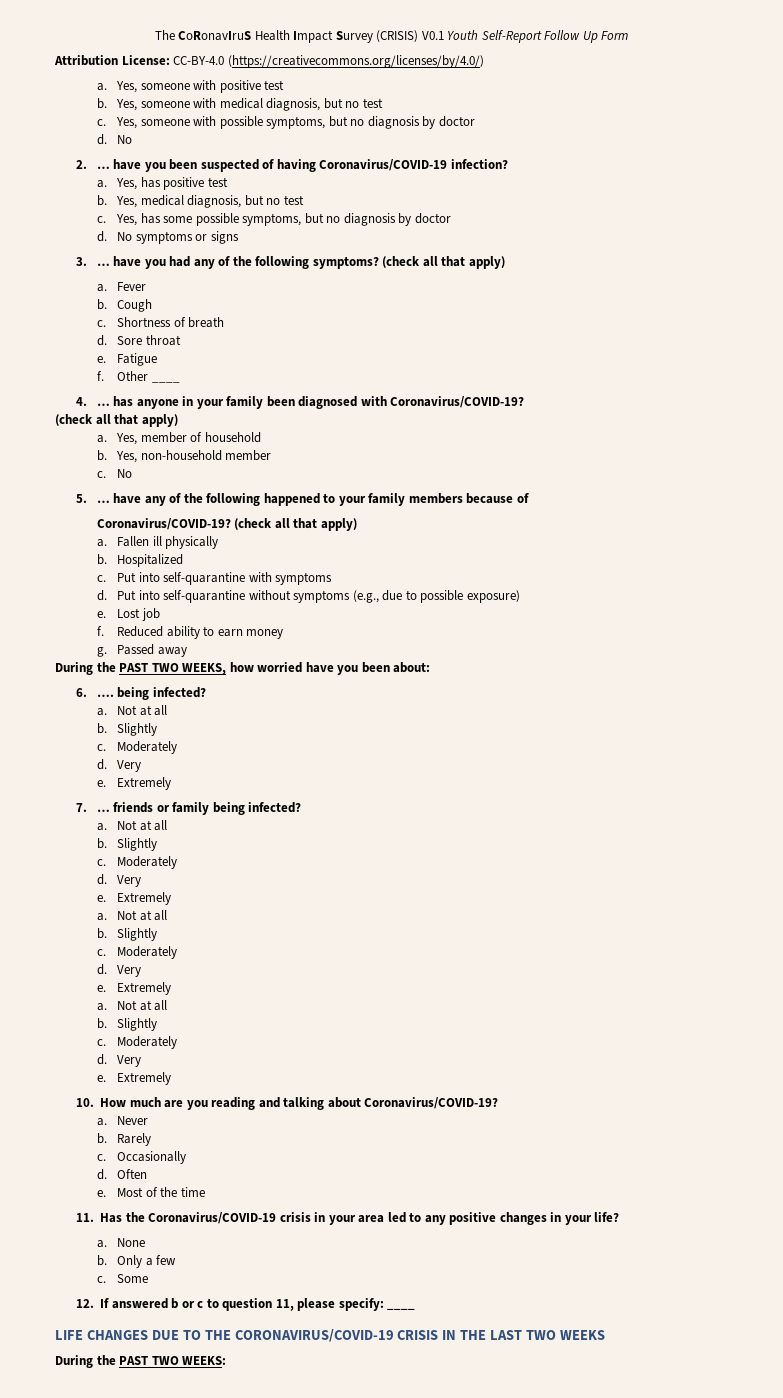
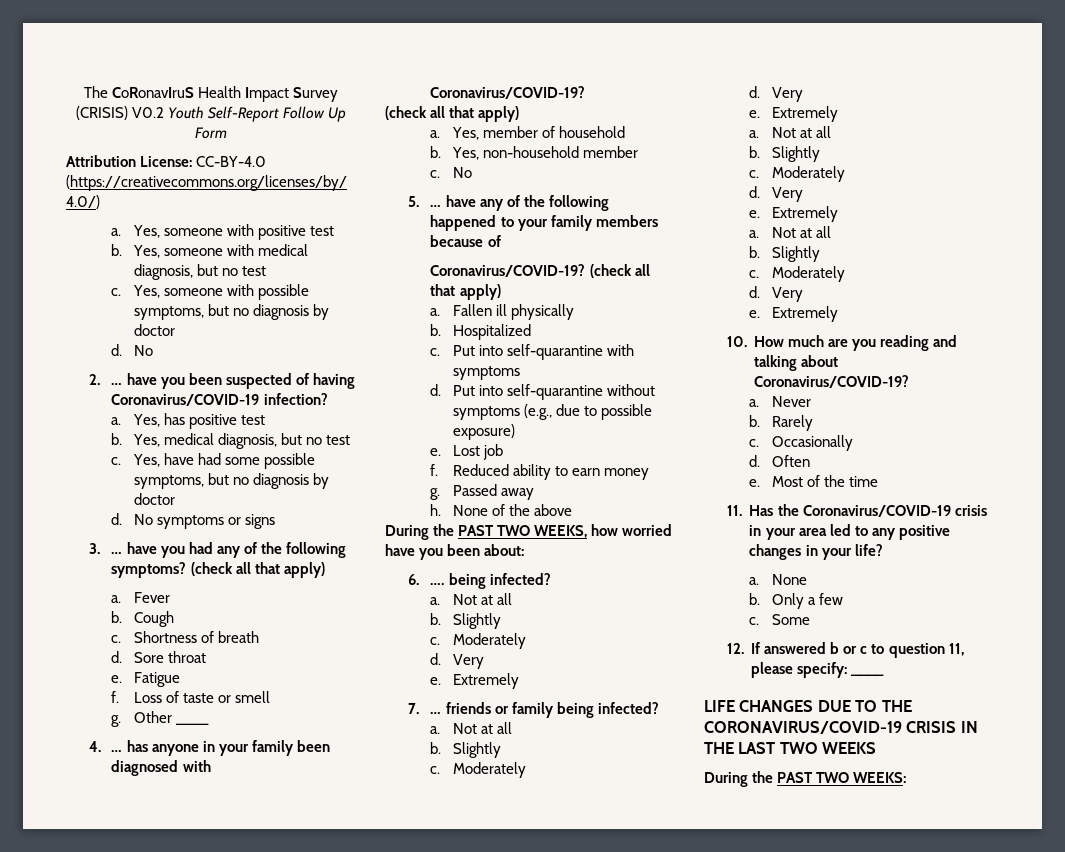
[421,31,444,40] V0.1 -> [131,107,164,118] V0.2
[140,213,161,224] has -> [164,453,222,465] have had
(104, 376) none -> [134,691,271,703] [111,715,122,727] Loss of taste or smell // g.
(187, 652) none -> [430,504,573,516] // h. None of the above

